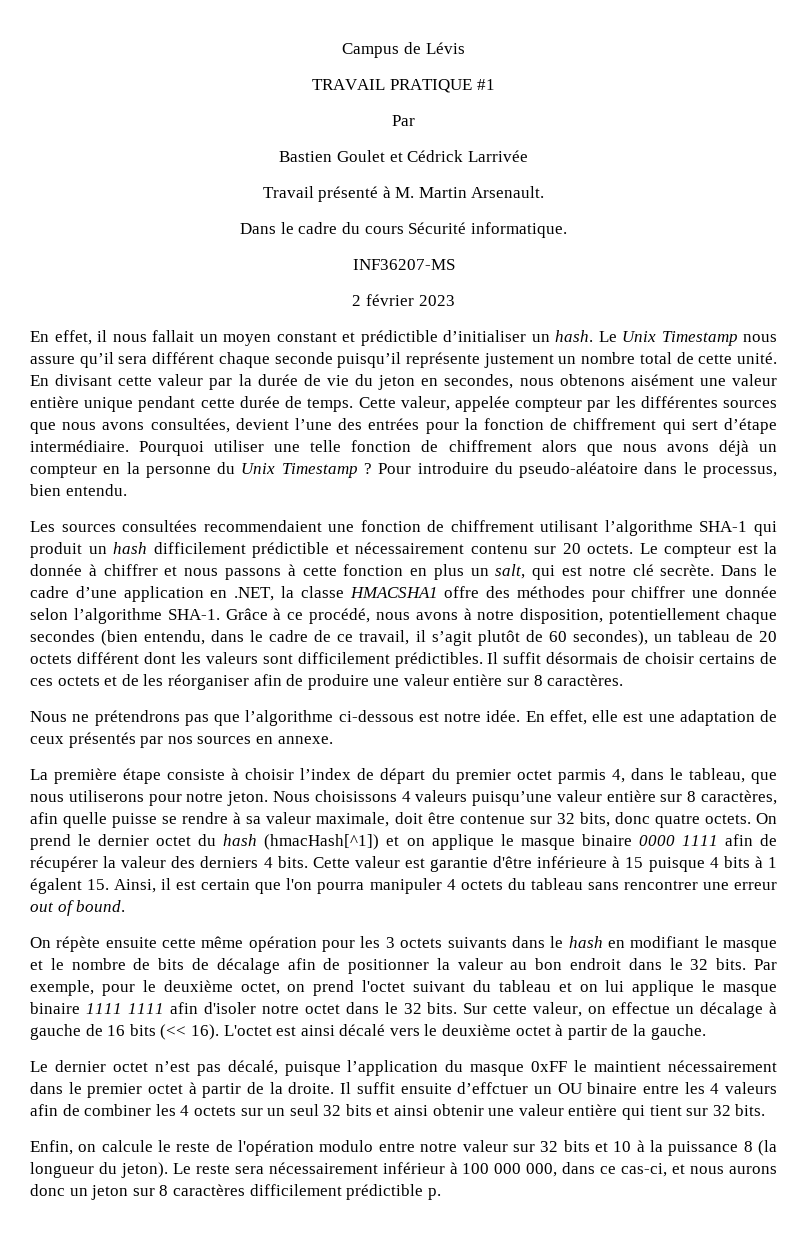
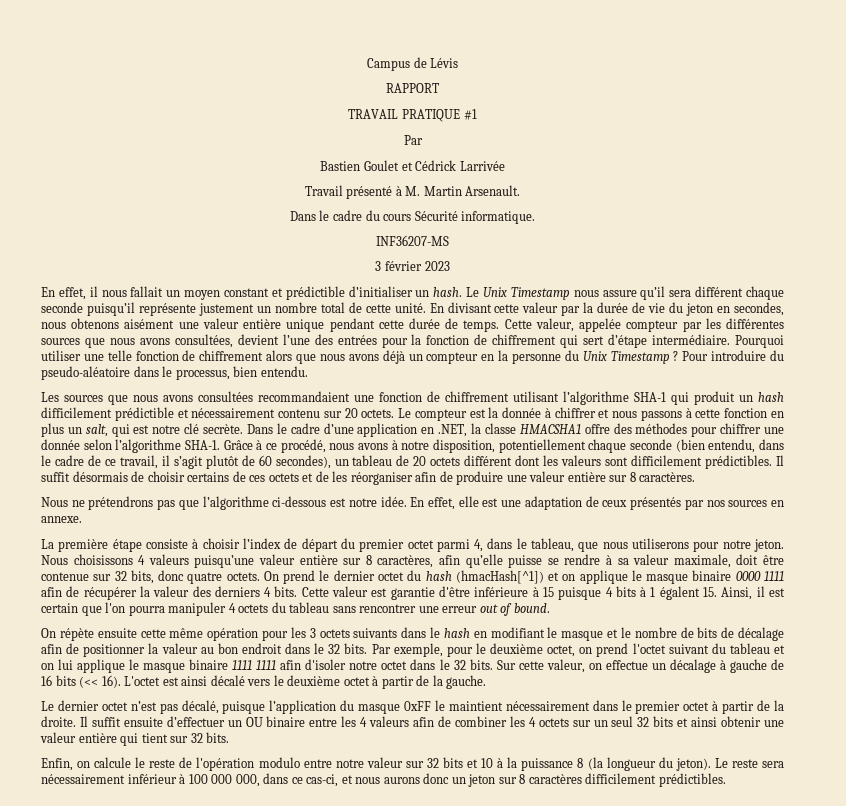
(465, 48) none -> [386,83,439,93] // RAPPORT
[352,295,362,306] 2 -> [375,261,382,271] 3
[122,520,322,532] consultées recommendaient -> [108,391,350,405] que nous avons consultées recommandaient
[30,630,95,642] secondes -> [630,439,672,450] seconde
[557,769,606,784] parmis -> [436,539,470,552] parmi
[63,812,108,828] quelle -> [465,554,503,568] qu’elle
[457,1082,529,1094] d’effctuer -> [166,716,225,727] d’effectuer
[346,1184,441,1200] prédictible p. -> [658,773,726,787] prédictibles.

